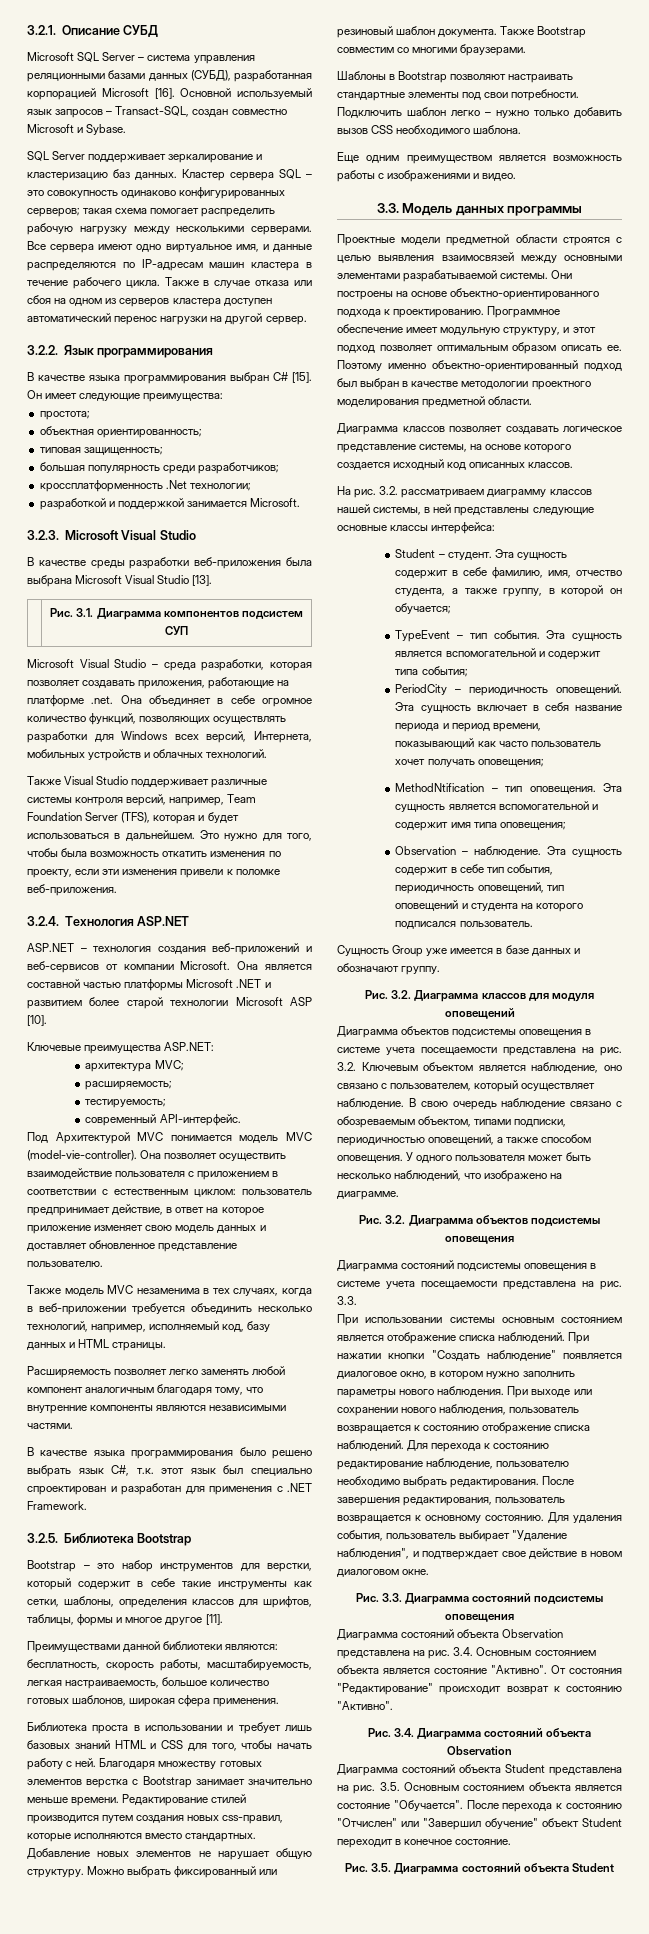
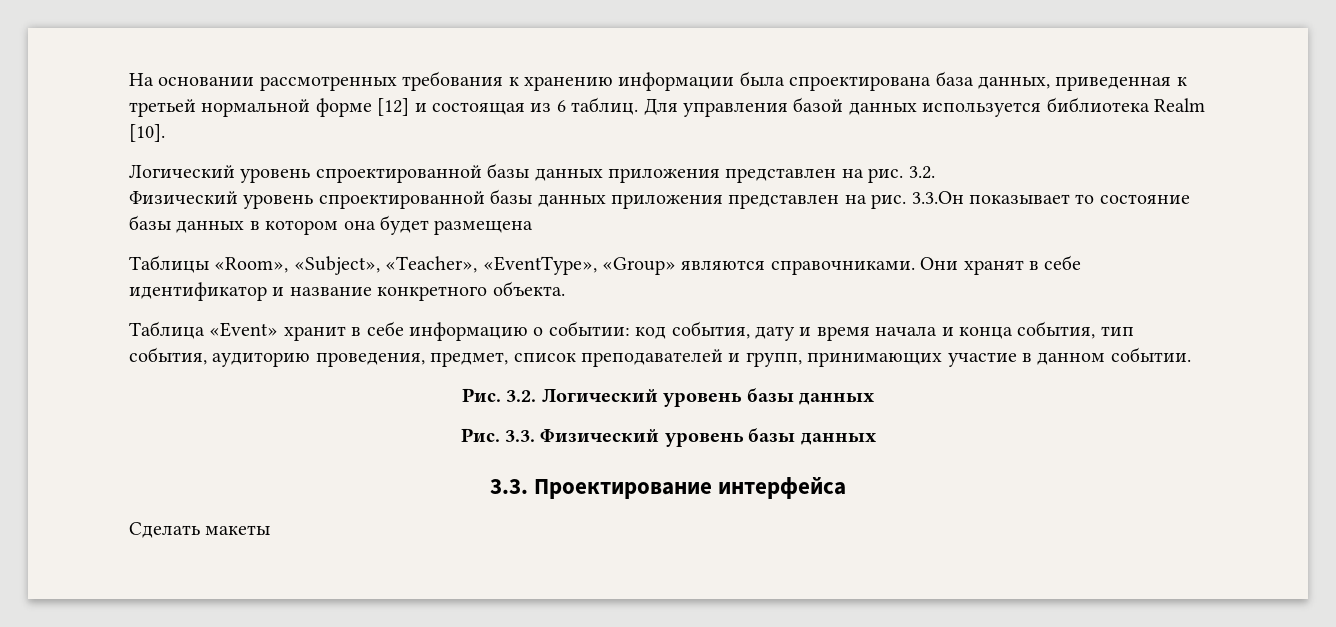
[27,25,159,37] [27,52,255,64] [27,70,312,82] [27,88,312,100] [27,106,287,118] [27,124,127,135] [27,151,263,163] [27,169,312,181] [27,187,286,199] [27,208,276,217] [27,223,312,235] [27,241,312,253] [27,259,312,271] [27,277,312,289] [27,295,272,307] [27,313,307,325] [27,345,214,358] [27,372,312,384] [27,390,224,402] [39,411,90,420] [39,426,202,438] [39,447,163,455] [39,462,279,474] [39,480,251,492] [39,498,301,510] [27,530,196,541] [27,557,312,569] [27,575,213,587] [50,608,303,620] [165,626,188,635] [27,659,312,671] [27,677,290,689] [27,695,312,707] [27,713,287,725] [27,731,312,743] [27,749,268,761] [27,776,268,788] [27,794,257,806] [27,812,239,824] [27,830,312,841] [27,848,281,857] [27,869,280,878] [27,884,117,896] [27,916,190,926] [27,943,312,955] [27,961,312,973] [27,979,271,991] [27,997,312,1009] [27,1015,47,1026] [27,1042,215,1054] [85,1060,184,1072] [85,1081,173,1090] [85,1099,167,1108] [85,1114,241,1126] [27,1132,312,1144] [27,1150,287,1161] [27,1168,279,1180] [27,1189,312,1197] [27,1204,264,1216] [27,1225,266,1234] [27,1240,238,1252] [27,1261,103,1267] [27,1285,313,1296] [27,1303,312,1315] [27,1321,271,1333] [27,1339,167,1351] [27,1366,286,1378] [27,1384,264,1396] [27,1405,287,1414] [27,1423,73,1429] [27,1447,312,1459] [27,1465,312,1477] [27,1483,312,1495] [27,1501,87,1510] [27,1533,192,1546] [27,1560,312,1572] [27,1578,312,1590] [27,1596,312,1608] [27,1614,223,1626] [27,1641,279,1653] [27,1659,312,1671] [27,1677,270,1689] [27,1695,280,1707] [27,1722,312,1734] [27,1740,312,1751] [27,1758,262,1770] [27,1776,312,1788] [27,1794,247,1806] [27,1815,284,1824] [27,1833,257,1842] [27,1848,312,1860] [27,1866,278,1878] [337,26,587,38] [337,44,527,56] [337,71,574,83] [337,89,580,101] [337,107,622,118] [337,125,522,136] [337,152,622,164] [337,170,517,182] [376,203,583,216] [337,234,622,246] [337,252,622,263] [337,270,573,282] [337,288,600,300] [337,306,561,318] [337,324,596,336] [337,342,622,354] [337,360,622,372] [337,378,591,390] [337,396,533,408] [337,423,622,435] [337,444,572,453] [337,459,574,470] [337,486,592,498] [337,504,594,516] [337,522,496,534] [395,549,567,560] [395,567,622,579] [395,585,622,597] [395,603,452,614] [395,630,622,642] [395,648,601,660] [395,666,468,677] [395,684,622,696] [395,702,622,713] [395,723,541,732] [395,738,601,749] [395,759,544,767] [395,783,622,794] [395,801,598,812] [395,822,566,831] [395,846,622,857] [395,864,553,876] [395,882,564,894] [395,900,583,912] [395,921,533,929] [337,945,580,957] [337,963,441,975] [365,990,594,1002] [444,1008,515,1019] [337,1026,592,1038] [337,1047,622,1056] [337,1062,622,1073] [337,1080,596,1092] [337,1098,622,1110] [337,1116,567,1128] [337,1134,592,1146] [337,1152,591,1163] [337,1170,563,1182] [337,1191,399,1200] [359,1215,600,1227] [445,1236,514,1244] [337,1260,597,1272] [337,1281,622,1290] [337,1296,357,1305] [337,1314,622,1326] [337,1332,590,1344] [337,1350,622,1361] [337,1371,575,1380] [337,1386,592,1398] [337,1404,580,1416] [337,1422,591,1434] [337,1440,550,1452] [337,1458,570,1470] [337,1476,575,1488] [337,1497,566,1506] [337,1512,622,1524] [337,1530,568,1542] [337,1548,622,1560] [337,1569,430,1577] [355,1593,604,1605] [445,1614,514,1622] [337,1629,564,1641] [337,1647,596,1659] [337,1665,622,1674] [337,1683,622,1695] [337,1701,393,1710] [367,1728,592,1740] [447,1746,512,1756] [337,1764,622,1776] [337,1782,622,1794] [337,1800,622,1812] [337,1818,622,1830] [337,1839,512,1848] [345,1863,614,1875] 3.2.1. Описание СУБД // Microsoft SQL Server – система управления реляционными базами данных (СУБД), разработанная корпорацией Microsoft [16]. Основной используемый язык запросов – Transact-SQL, создан совместно Microsoft и Sybase. // SQL Server поддерживает зеркалирование и кластеризацию баз данных. Кластер сервера SQL – это совокупность одинаково конфигурированных серверов; такая схема помогает распределить рабочую нагрузку между несколькими серверами. Все сервера имеют одно виртуальное имя, и данные распределяются по IP-адресам машин кластера в течение рабочего цикла. Также в случае отказа или сбоя на одном из серверов кластера доступен автоматический перенос нагрузки на другой сервер. // 3.2.2. Язык программирования // В качестве языка программирования выбран C# [15]. Он имеет следующие преимущества: // простота; // объектная ориентированность; // типовая защищенность; // большая популярность среди разработчиков; // кроссплатформенность .Net технологии; // разработкой и поддержкой занимается Microsoft. // 3.2.3. Microsoft Visual Studio // В качестве среды разработки веб-приложения была выбрана Microsoft Visual Studio [13]. // | Рис. 3.1. Диаграмма компонентов подсистем СУП // Microsoft Visual Studio – среда разработки, которая позволяет создавать приложения, работающие на платформе .net. Она объединяет в себе огромное количество функций, позволяющих осуществлять разработки для Windows всех версий, Интернета, мобильных устройств и облачных технологий. // Также Visual Studio поддерживает различные системы контроля версий, например, Team Foundation Server (TFS), которая и будет использоваться в дальнейшем. Это нужно для того, чтобы была возможность откатить изменения по проекту, если эти изменения привели к поломке веб-приложения. // 3.2.4. Технология ASP.NET // ASP.NET – технология создания веб-приложений и веб-сервисов от компании Microsoft. Она является составной частью платформы Microsoft .NET и развитием более старой технологии Microsoft ASP [10]. // Ключевые преимущества ASP.NET: // архитектура MVC; // расширяемость; // тестируемость; // современный API-интерфейс. // Под Архитектурой MVC понимается модель MVC (model-vie-controller). Она позволяет осуществить взаимодействие пользователя с приложением в соответствии с естественным циклом: пользователь предпринимает действие, в ответ на которое приложение изменяет свою модель данных и доставляет обновленное представление пользователю. // Также модель MVC незаменима в тех случаях, когда в веб-приложении требуется объединить несколько технологий, например, исполняемый код, базу данных и HTML страницы. // Расширяемость позволяет легко заменять любой компонент аналогичным благодаря тому, что внутренние компоненты являются независимыми частями. // В качестве языка программирования было решено выбрать язык С#, т.к. этот язык был специально спроектирован и разработан для применения с .NET Framework. // 3.2.5. Библиотека Bootstrap // Bootstrap – это набор инструментов для верстки, который содержит в себе такие инструменты как сетки, шаблоны, определения классов для шрифтов, таблицы, формы и многое другое [11]. // Преимуществами данной библиотеки являются: бесплатность, скорость работы, масштабируемость, легкая настраиваемость, большое количество готовых шаблонов, широкая сфера применения. // Библиотека проста в использовании и требует лишь базовых знаний HTML и CSS для того, чтобы начать работу с ней. Благодаря множеству готовых элементов верстка с Bootstrap занимает значительно меньше времени. Редактирование стилей производится путем создания новых css-правил, которые исполняются вместо стандартных. Добавление новых элементов не нарушает общую структуру. Можно выбрать фиксированный или резиновый шаблон документа. Также Bootstrap совместим со многими браузерами. // Шаблоны в Bootstrap позволяют настраивать стандартные элементы под свои потребности. Подключить шаблон легко – нужно только добавить вызов CSS необходимого шаблона. // Еще одним преимуществом является возможность работы с изображениями и видео. // 3.3. Модель данных программы // Проектные модели предметной области строятся с целью выявления взаимосвязей между основными элементами разрабатываемой системы. Они построены на основе объектно-ориентированного подхода к проектированию. Программное обеспечение имеет модульную структуру, и этот подход позволяет оптимальным образом описать ее. Поэтому именно объектно-ориентированный подход был выбран в качестве методологии проектного моделирования предметной области. // Диаграмма классов позволяет создавать логическое представление системы, на основе которого создается исходный код описанных классов. // На рис. 3.2. рассматриваем диаграмму классов нашей системы, в ней представлены следующие основные классы интерфейса: // Student – студент. Эта сущность содержит в себе фамилию, имя, отчество студента, а также группу, в которой он обучается; // TypeEvent – тип события. Эта сущность является вспомогательной и содержит типа события; // PeriodCity – периодичность оповещений. Эта сущность включает в себя название периода и период времени, показывающий как часто пользователь хочет получать оповещения; // MethodNtification – тип оповещения. Эта сущность является вспомогательной и содержит имя типа оповещения; // Observation – наблюдение. Эта сущность содержит в себе тип события, периодичность оповещений, тип оповещений и студента на которого подписался пользователь. // Сущность Group уже имеется в базе данных и обозначают группу. // Рис. 3.2. Диаграмма классов для модуля оповещений // Диаграмма объектов подсистемы оповещения в системе учета посещаемости представлена на рис. 3.2. Ключевым объектом является наблюдение, оно связано с пользователем, который осуществляет наблюдение. В свою очередь наблюдение связано с обозреваемым объектом, типами подписки, периодичностью оповещений, а также способом оповещения. У одного пользователя может быть несколько наблюдений, что изображено на диаграмме. // Рис. 3.2. Диаграмма объектов подсистемы оповещения // Диаграмма состояний подсистемы оповещения в системе учета посещаемости представлена на рис. 3.3. // При использовании системы основным состоянием является отображение списка наблюдений. При нажатии кнопки "Создать наблюдение" появляется диалоговое окно, в котором нужно заполнить параметры нового наблюдения. При выходе или сохранении нового наблюдения, пользователь возвращается к состоянию отображение списка наблюдений. Для перехода к состоянию редактирование наблюдение, пользователю необходимо выбрать редактирования. После завершения редактирования, пользователь возвращается к основному состоянию. Для удаления события, пользователь выбирает "Удаление наблюдения", и подтверждает свое действие в новом диалоговом окне. // Рис. 3.3. Диаграмма состояний подсистемы оповещения // Диаграмма состояний объекта Observation представлена на рис. 3.4. Основным состоянием объекта является состояние "Активно". От состояния "Редактирование" происходит возврат к состоянию "Активно". // Рис. 3.4. Диаграмма состояний объекта Observation // Диаграмма состояний объекта Student представлена на рис. 3.5. Основным состоянием объекта является состояние "Обучается". После перехода к состоянию "Отчислен" или "Завершил обучение" объект Student переходит в конечное состояние. // Рис. 3.5. Диаграмма состояний объекта Student -> [129,71,1187,91] [129,97,1205,117] [129,124,165,142] [129,163,935,183] [129,189,1190,209] [129,215,534,235] [129,255,1082,275] [129,281,565,301] [129,321,1134,341] [129,347,1191,367] [462,388,875,407] [460,428,877,447] [489,477,847,499] [129,522,271,538] На основании рассмотренных требования к хранению информации была спроектирована база данных, приведенная к третьей нормальной форме [12] и состоящая из 6 таблиц. Для управления базой данных используется библиотека Realm [10]. // Логический уровень спроектированной базы данных приложения представлен на рис. 3.2. // Физический уровень спроектированной базы данных приложения представлен на рис. 3.3.Он показывает то состояние базы данных в котором она будет размещена // Таблицы «Room», «Subject», «Teacher», «EventType», «Group» являются справочниками. Они хранят в себе идентификатор и название конкретного объекта. // Таблица «Event» хранит в себе информацию о событии: код события, дату и время начала и конца события, тип события, аудиторию проведения, предмет, список преподавателей и групп, принимающих участие в данном событии. // Рис. 3.2. Логический уровень базы данных // Рис. 3.3. Физический уровень базы данных // 3.3. Проектирование интерфейса // Сделать макеты

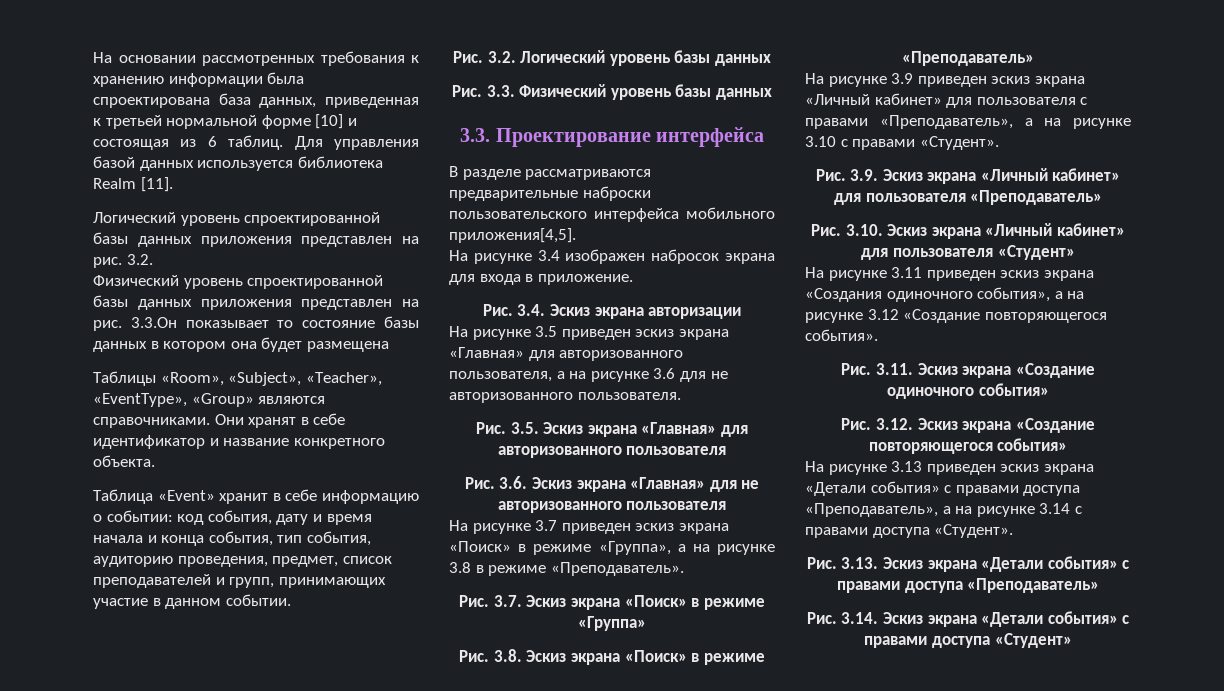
[377,98,410,116] [12] -> [315,114,344,129] [10]
[129,124,165,142] [10]. -> [140,177,173,192] [11].
[129,522,271,538] Сделать макеты -> [449,166,652,180] [449,186,651,201] [449,207,775,222] [449,228,576,243] [449,249,775,264] [449,274,633,285] [482,304,742,319] [449,326,729,340] [449,347,684,361] [449,368,728,382] [449,392,681,403] [476,422,748,437] [497,446,727,458] [464,476,760,492] [497,501,727,513] [449,520,729,534] [449,541,775,555] [449,562,684,576] [459,595,765,610] [578,616,646,631] [459,649,765,665] [902,51,1034,66] [805,73,1085,87] [805,93,1088,108] [805,115,1131,129] [805,136,999,150] [815,168,1121,184] [833,190,1103,205] [811,223,1125,239] [861,245,1075,260] [805,267,1094,281] [805,287,1085,302] [805,309,1107,323] [805,329,878,341] [841,363,1095,378] [887,383,1049,399] [841,418,1095,433] [868,438,1068,454] [805,461,1094,475] [805,481,1081,496] [805,503,1082,517] [805,524,1014,538] [806,556,1130,572] [836,578,1100,593] [806,611,1130,627] [864,633,1072,648] В разделе рассматриваются предварительные наброски пользовательского интерфейса мобильного приложения[4,5]. // На рисунке 3.4 изображен набросок экрана для входа в приложение. // Рис. 3.4. Эскиз экрана авторизации // На рисунке 3.5 приведен эскиз экрана «Главная» для авторизованного пользователя, а на рисунке 3.6 для не авторизованного пользователя. // Рис. 3.5. Эскиз экрана «Главная» для авторизованного пользователя // Рис. 3.6. Эскиз экрана «Главная» для не авторизованного пользователя // На рисунке 3.7 приведен эскиз экрана «Поиск» в режиме «Группа», а на рисунке 3.8 в режиме «Преподаватель». // Рис. 3.7. Эскиз экрана «Поиск» в режиме «Группа» // Рис. 3.8. Эскиз экрана «Поиск» в режиме «Преподаватель» // На рисунке 3.9 приведен эскиз экрана «Личный кабинет» для пользователя с правами «Преподаватель», а на рисунке 3.10 с правами «Студент». // Рис. 3.9. Эскиз экрана «Личный кабинет» для пользователя «Преподаватель» // Рис. 3.10. Эскиз экрана «Личный кабинет» для пользователя «Студент» // На рисунке 3.11 приведен эскиз экрана «Создания одиночного события», а на рисунке 3.12 «Создание повторяющегося события». // Рис. 3.11. Эскиз экрана «Создание одиночного события» // Рис. 3.12. Эскиз экрана «Создание повторяющегося события» // На рисунке 3.13 приведен эскиз экрана «Детали события» с правами доступа «Преподаватель», а на рисунке 3.14 с правами доступа «Студент». // Рис. 3.13. Эскиз экрана «Детали события» с правами доступа «Преподаватель» // Рис. 3.14. Эскиз экрана «Детали события» с правами доступа «Студент»

